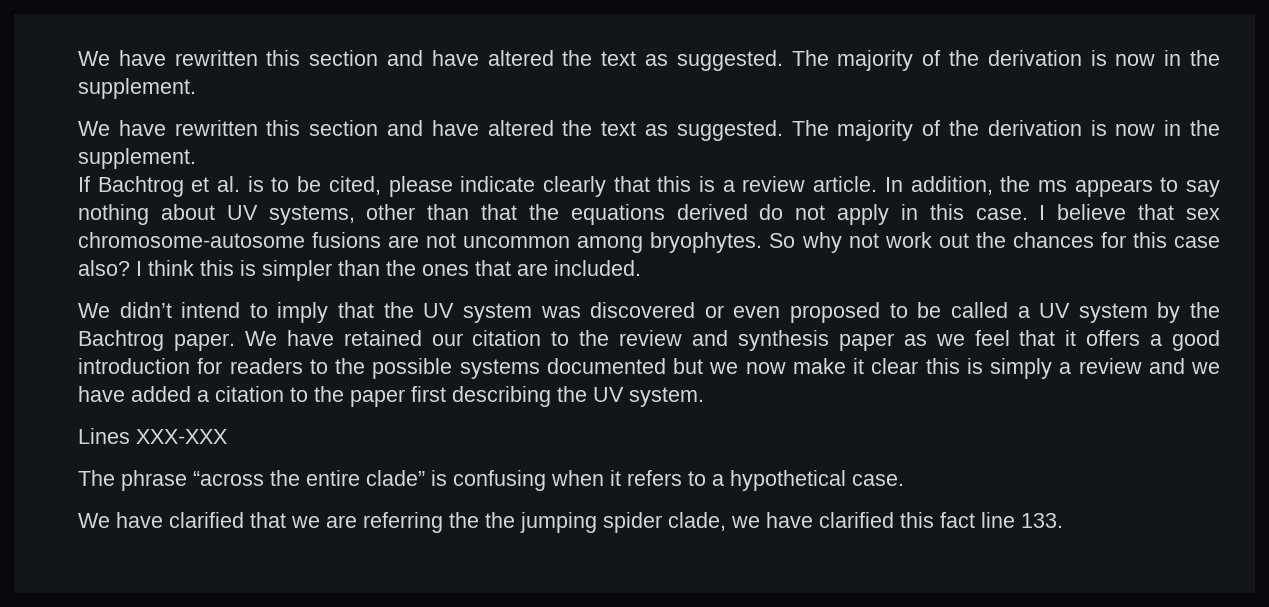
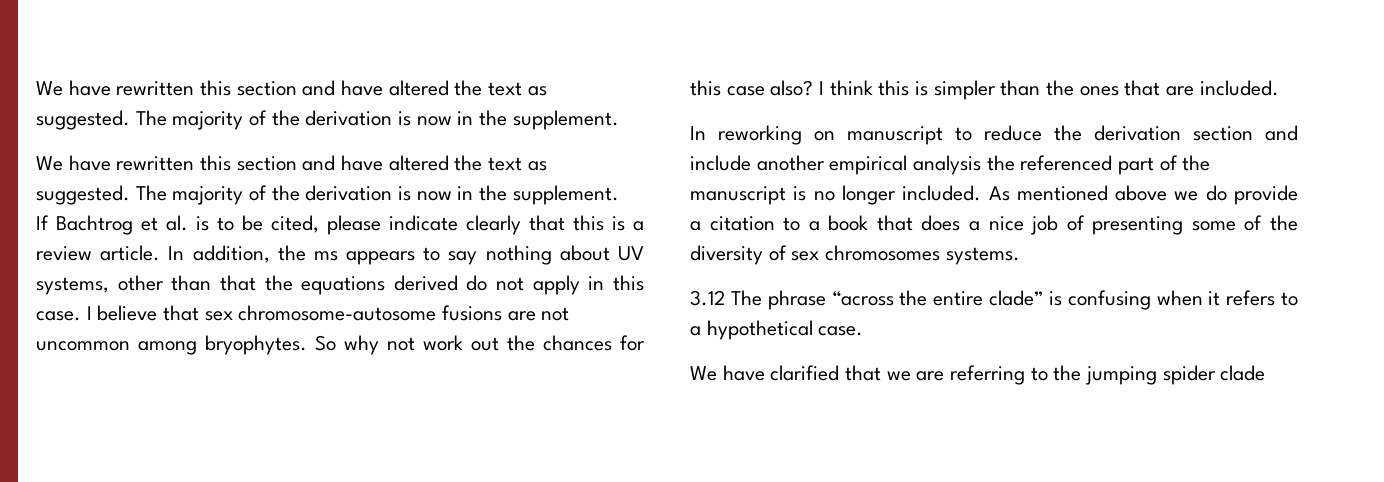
[78,302,1220,323] [78,330,1220,351] [78,358,1220,379] [78,386,704,407] [78,428,227,444] We didn’t intend to imply that the UV system was discovered or even proposed to be called a UV system by the Bachtrog paper. We have retained our citation to the review and synthesis paper as we feel that it offers a good introduction for readers to the possible systems documented but we now make it clear this is simply a review and we have added a citation to the paper first describing the UV system. // Lines XXX-XXX // -> [690,125,1298,145] [690,155,1211,175] [690,185,1298,205] [690,215,1298,235] [690,245,1020,265] [690,290,725,306] In reworking on manuscript to reduce the derivation section and include another empirical analysis the referenced part of the manuscript is no longer included. As mentioned above we do provide a citation to a book that does a nice job of presenting some of the diversity of sex chromosomes systems. // 3.12
[449,512,479,528] the -> [1030,367,1048,381] to
[668,512,1063,531] clade, we have clarified this fact line 133. -> [1220,365,1266,381] clade

